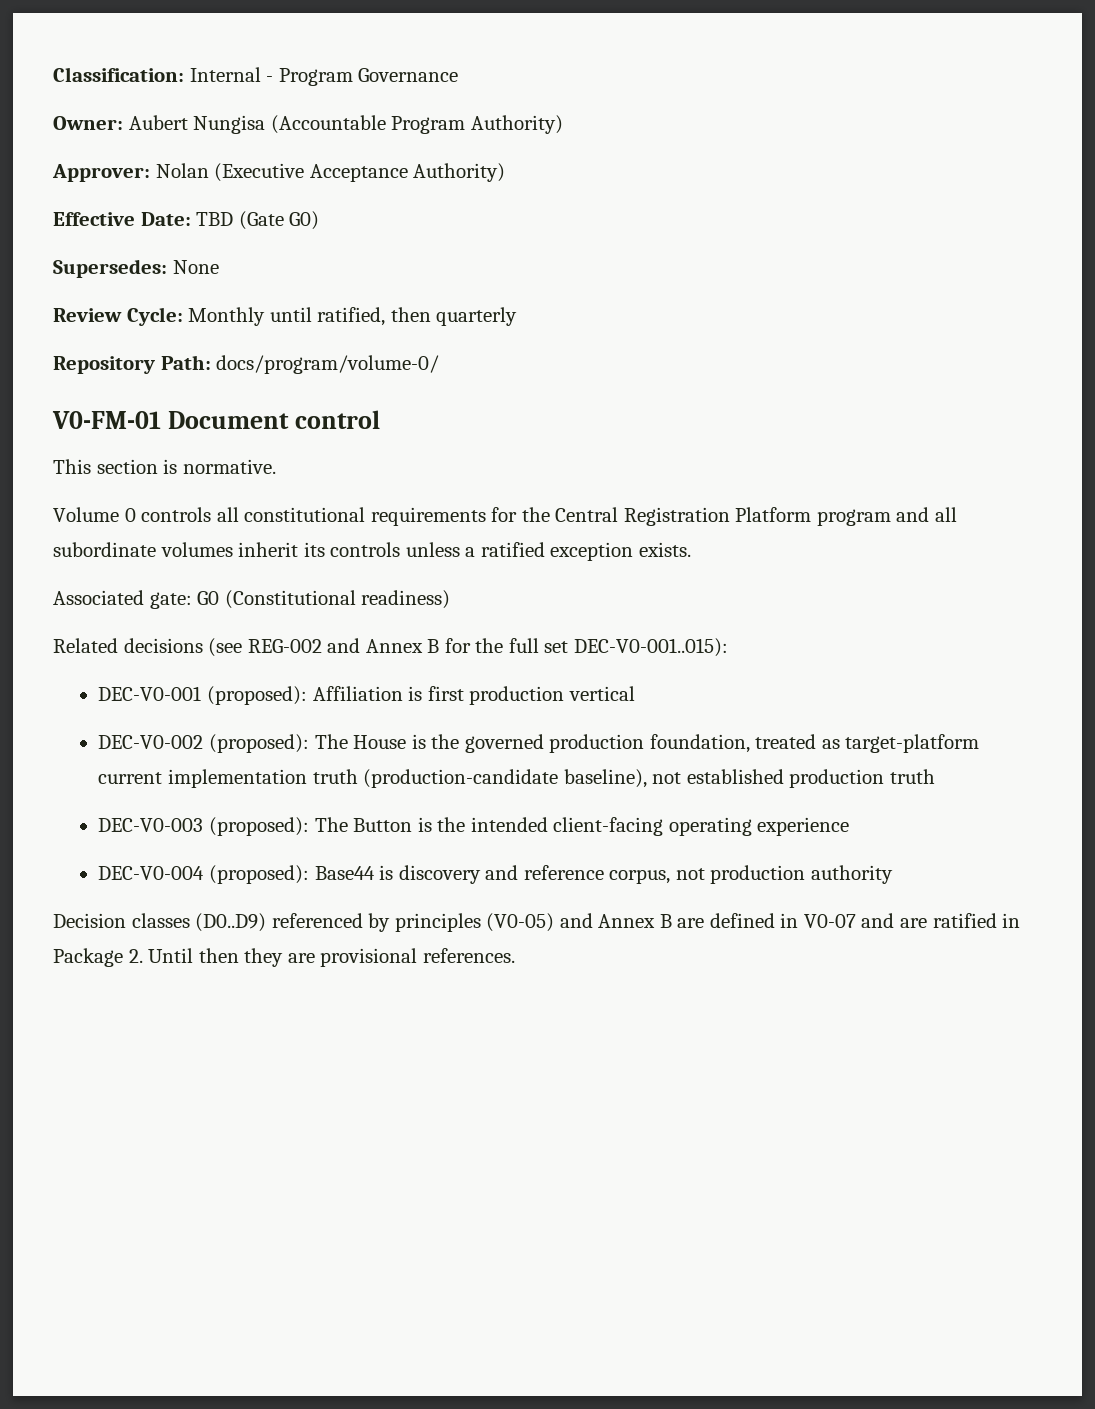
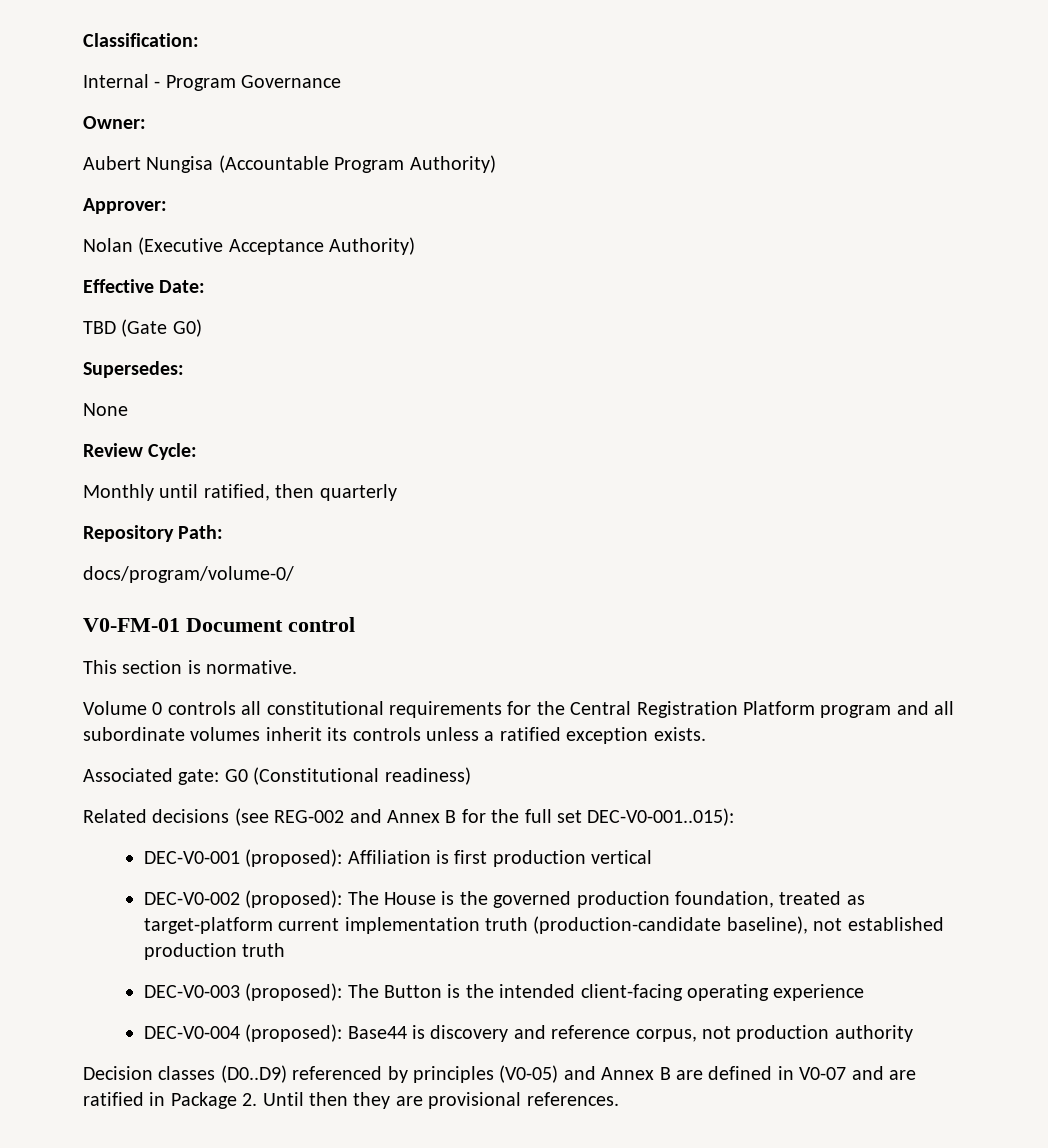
(184, 74) none -> (199, 40) //
(123, 123) none -> (146, 122) //
(150, 173) none -> (167, 206) //
(191, 219) none -> (206, 286) //
(167, 268) none -> (184, 369) //
(183, 316) none -> (198, 451) //
(211, 362) none -> (224, 532) //

